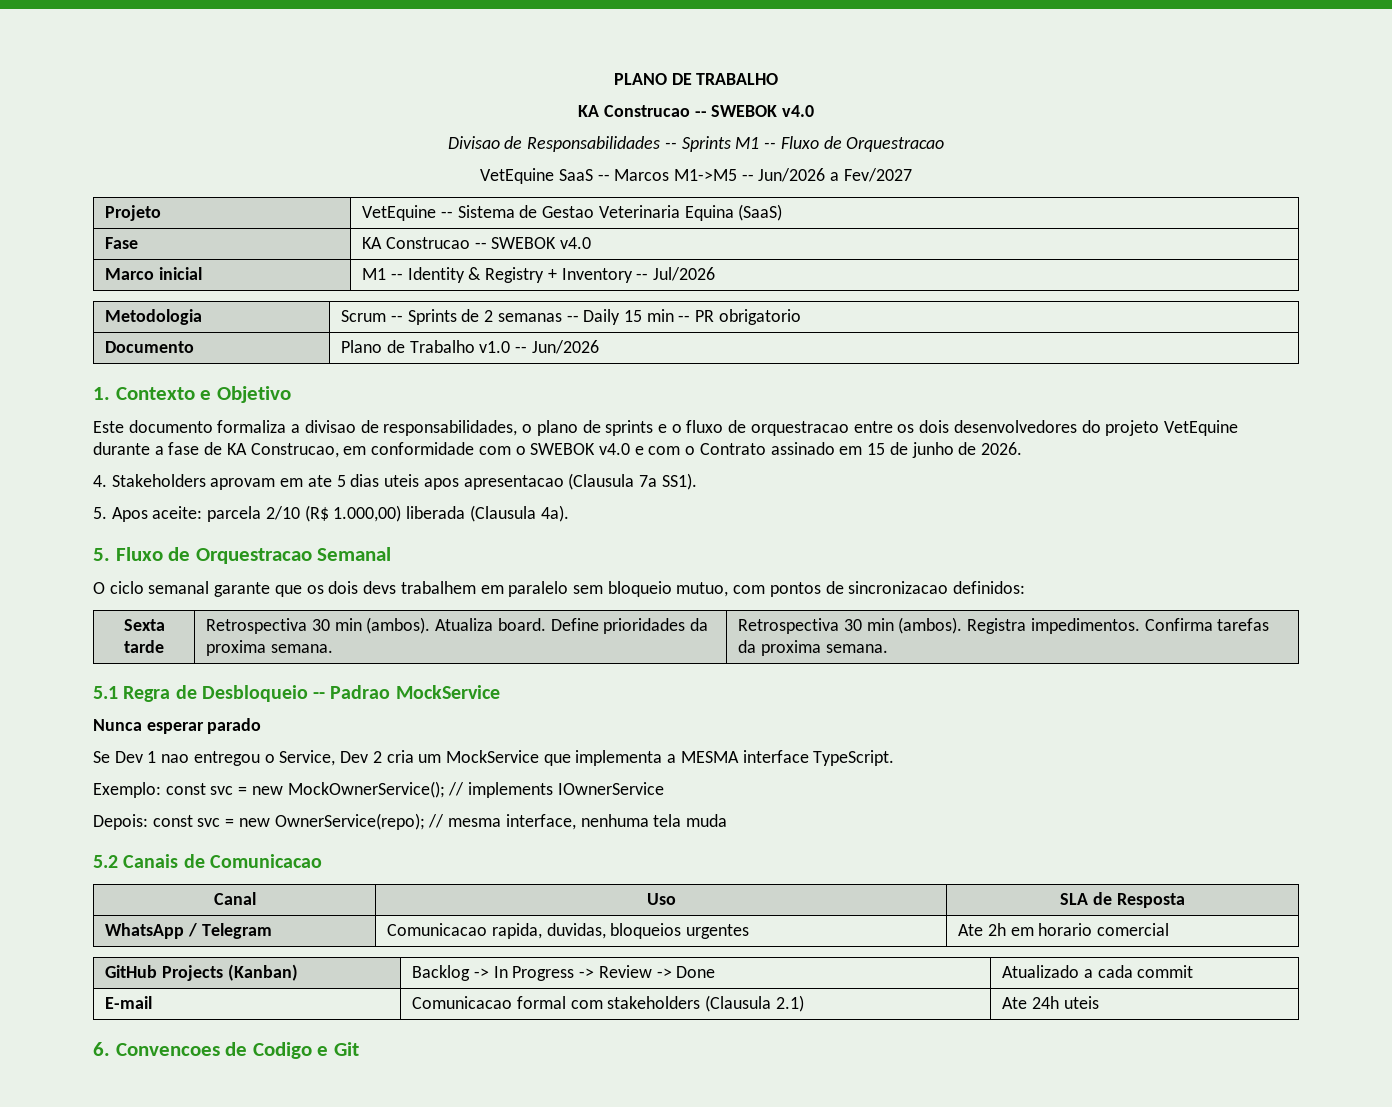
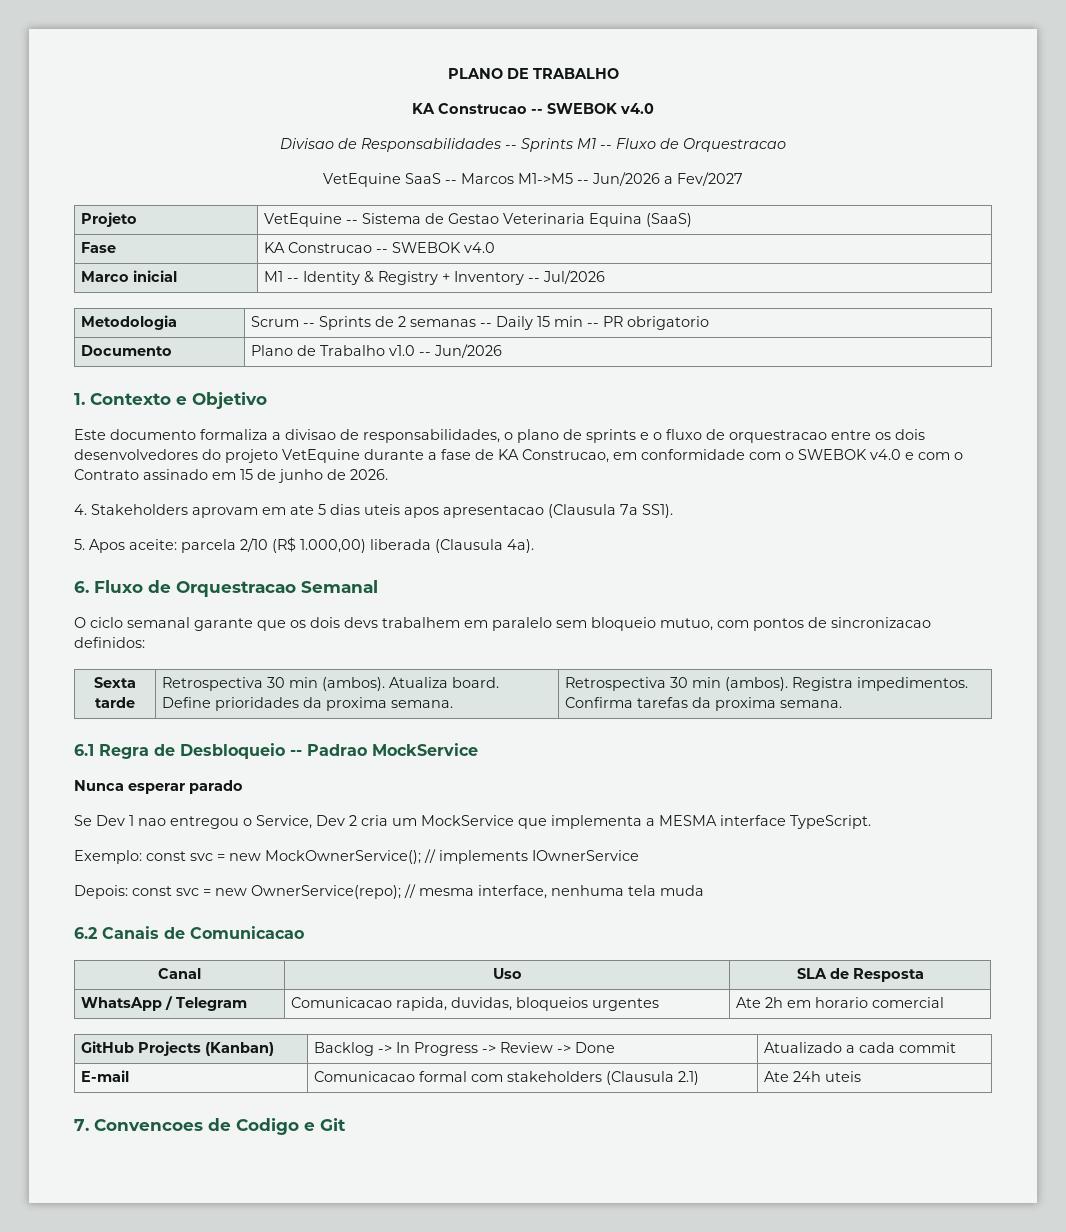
[93,548,110,561] 5. -> [74,581,89,593] 6.
[93,686,118,699] 5.1 -> [74,744,94,756] 6.1
[93,855,118,868] 5.2 -> [74,927,97,939] 6.2
[93,1042,110,1056] 6. -> [74,1119,89,1131] 7.

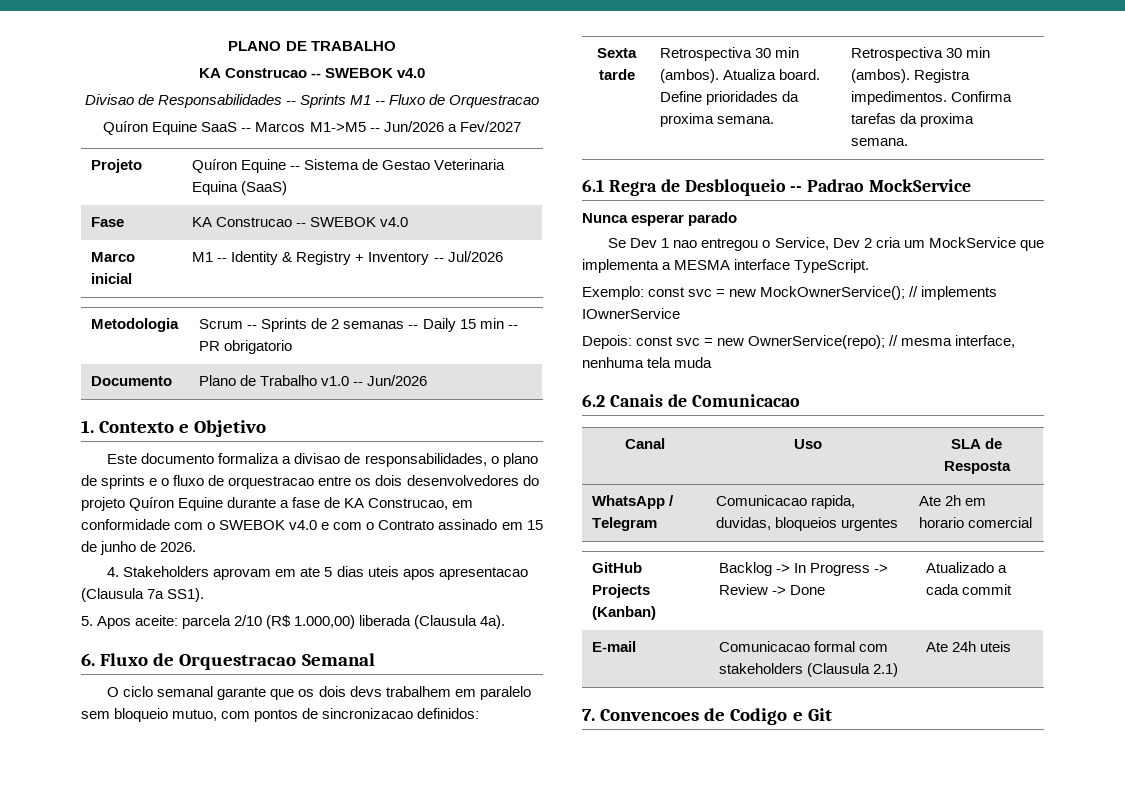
[323,173,401,187] VetEquine -> [103,121,198,135] Quíron Equine
[264,213,343,227] VetEquine -> [192,159,287,173] Quíron Equine
[282,449,360,463] VetEquine -> [129,497,224,511] Quíron Equine

